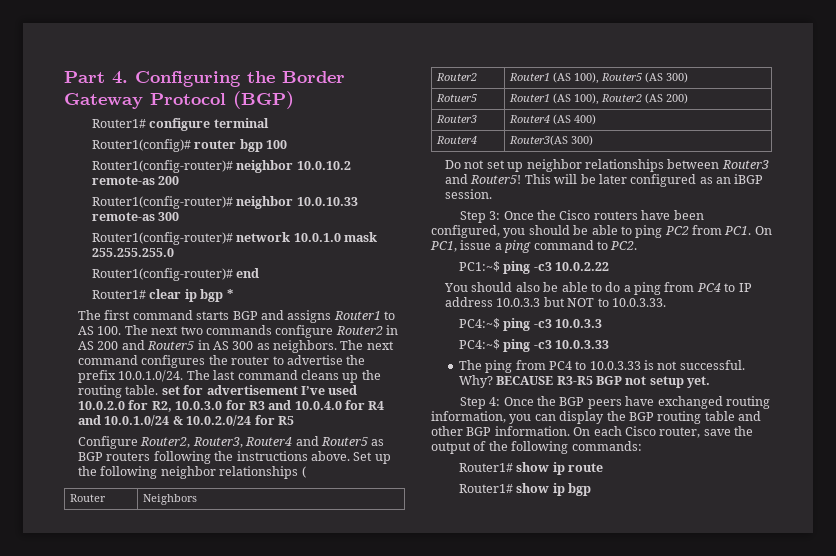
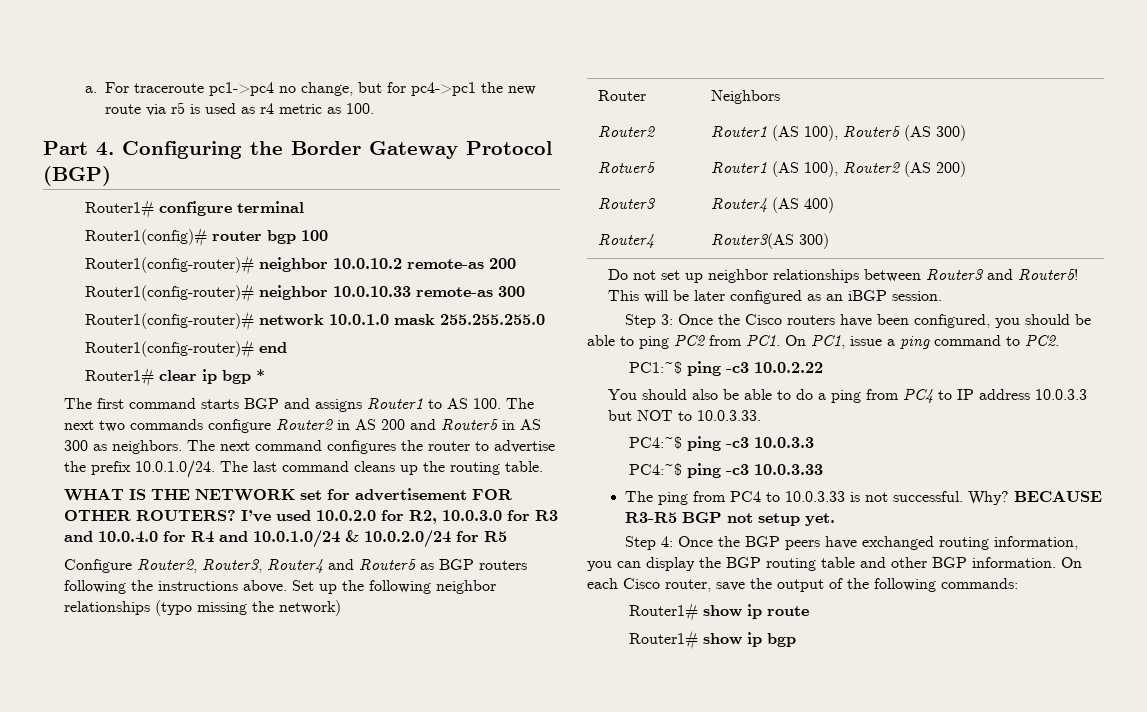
(64, 77) none -> [84,82,537,96] [105,102,375,116] a. For traceroute pc1->pc4 no change, but for pc4->pc1 the new route via r5 is used as r4 metric as 100. //
[161,385,298,395] set for advertisement -> [63,488,512,501] [63,510,236,521] // WHAT IS THE NETWORK set for advertisement FOR OTHER ROUTERS?
[301,466,306,478] ( -> [154,600,341,616] (typo missing the network)

